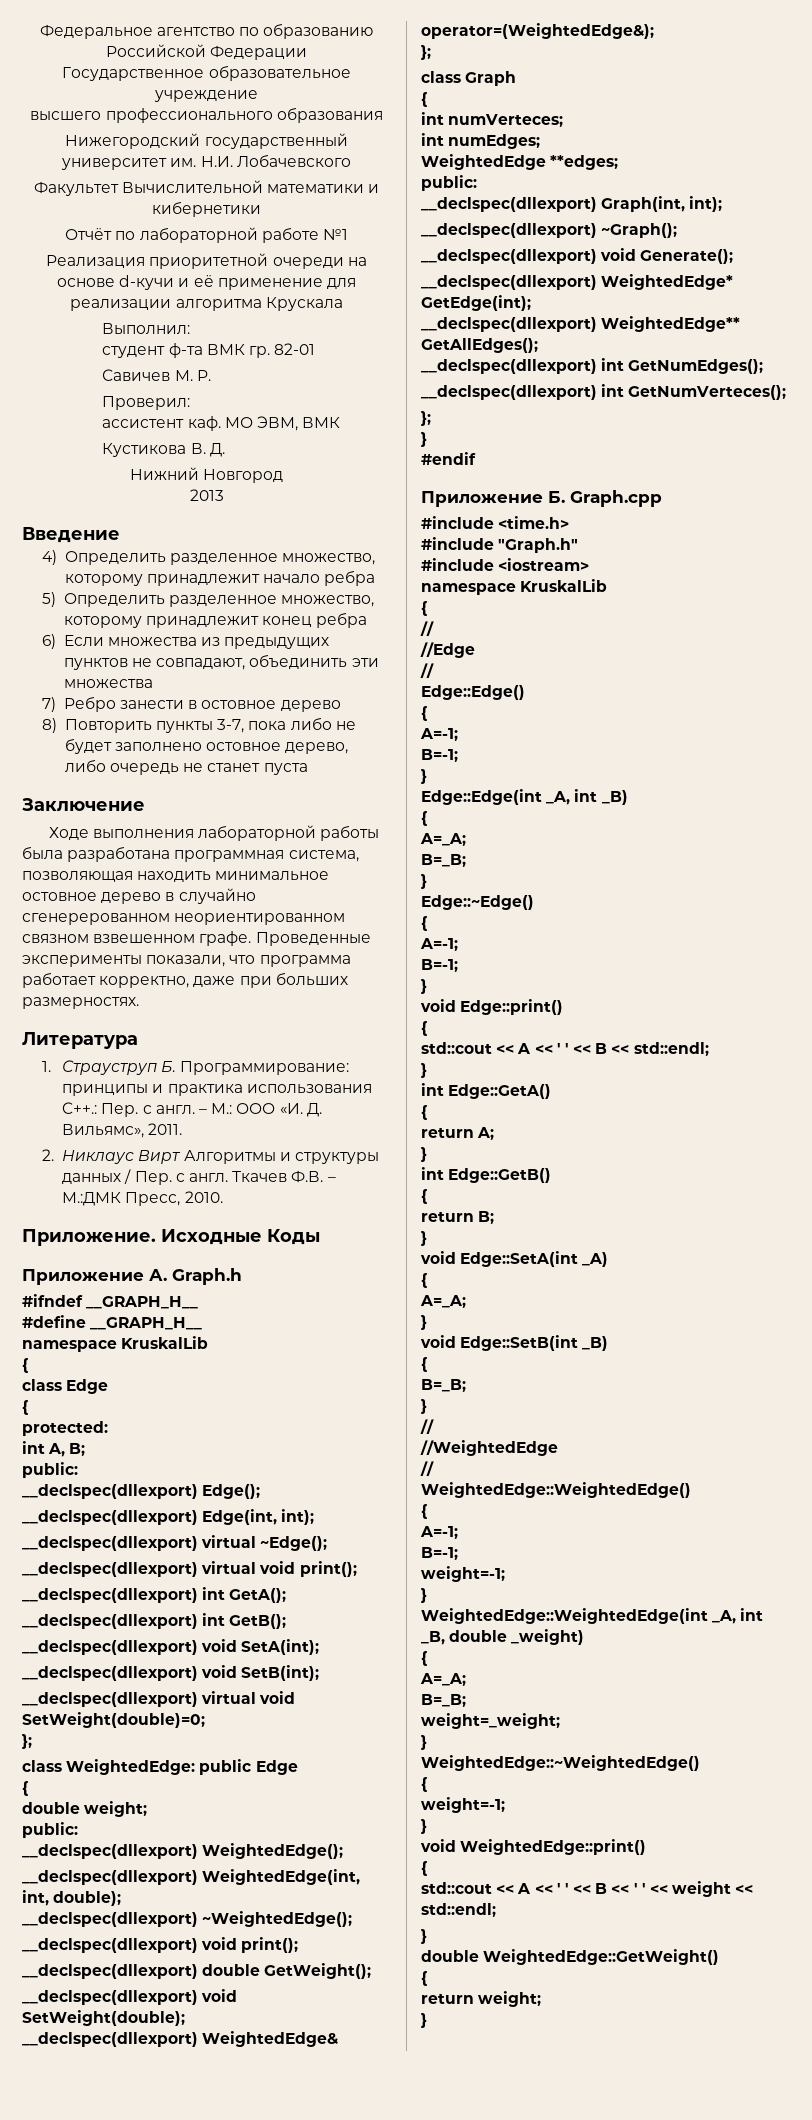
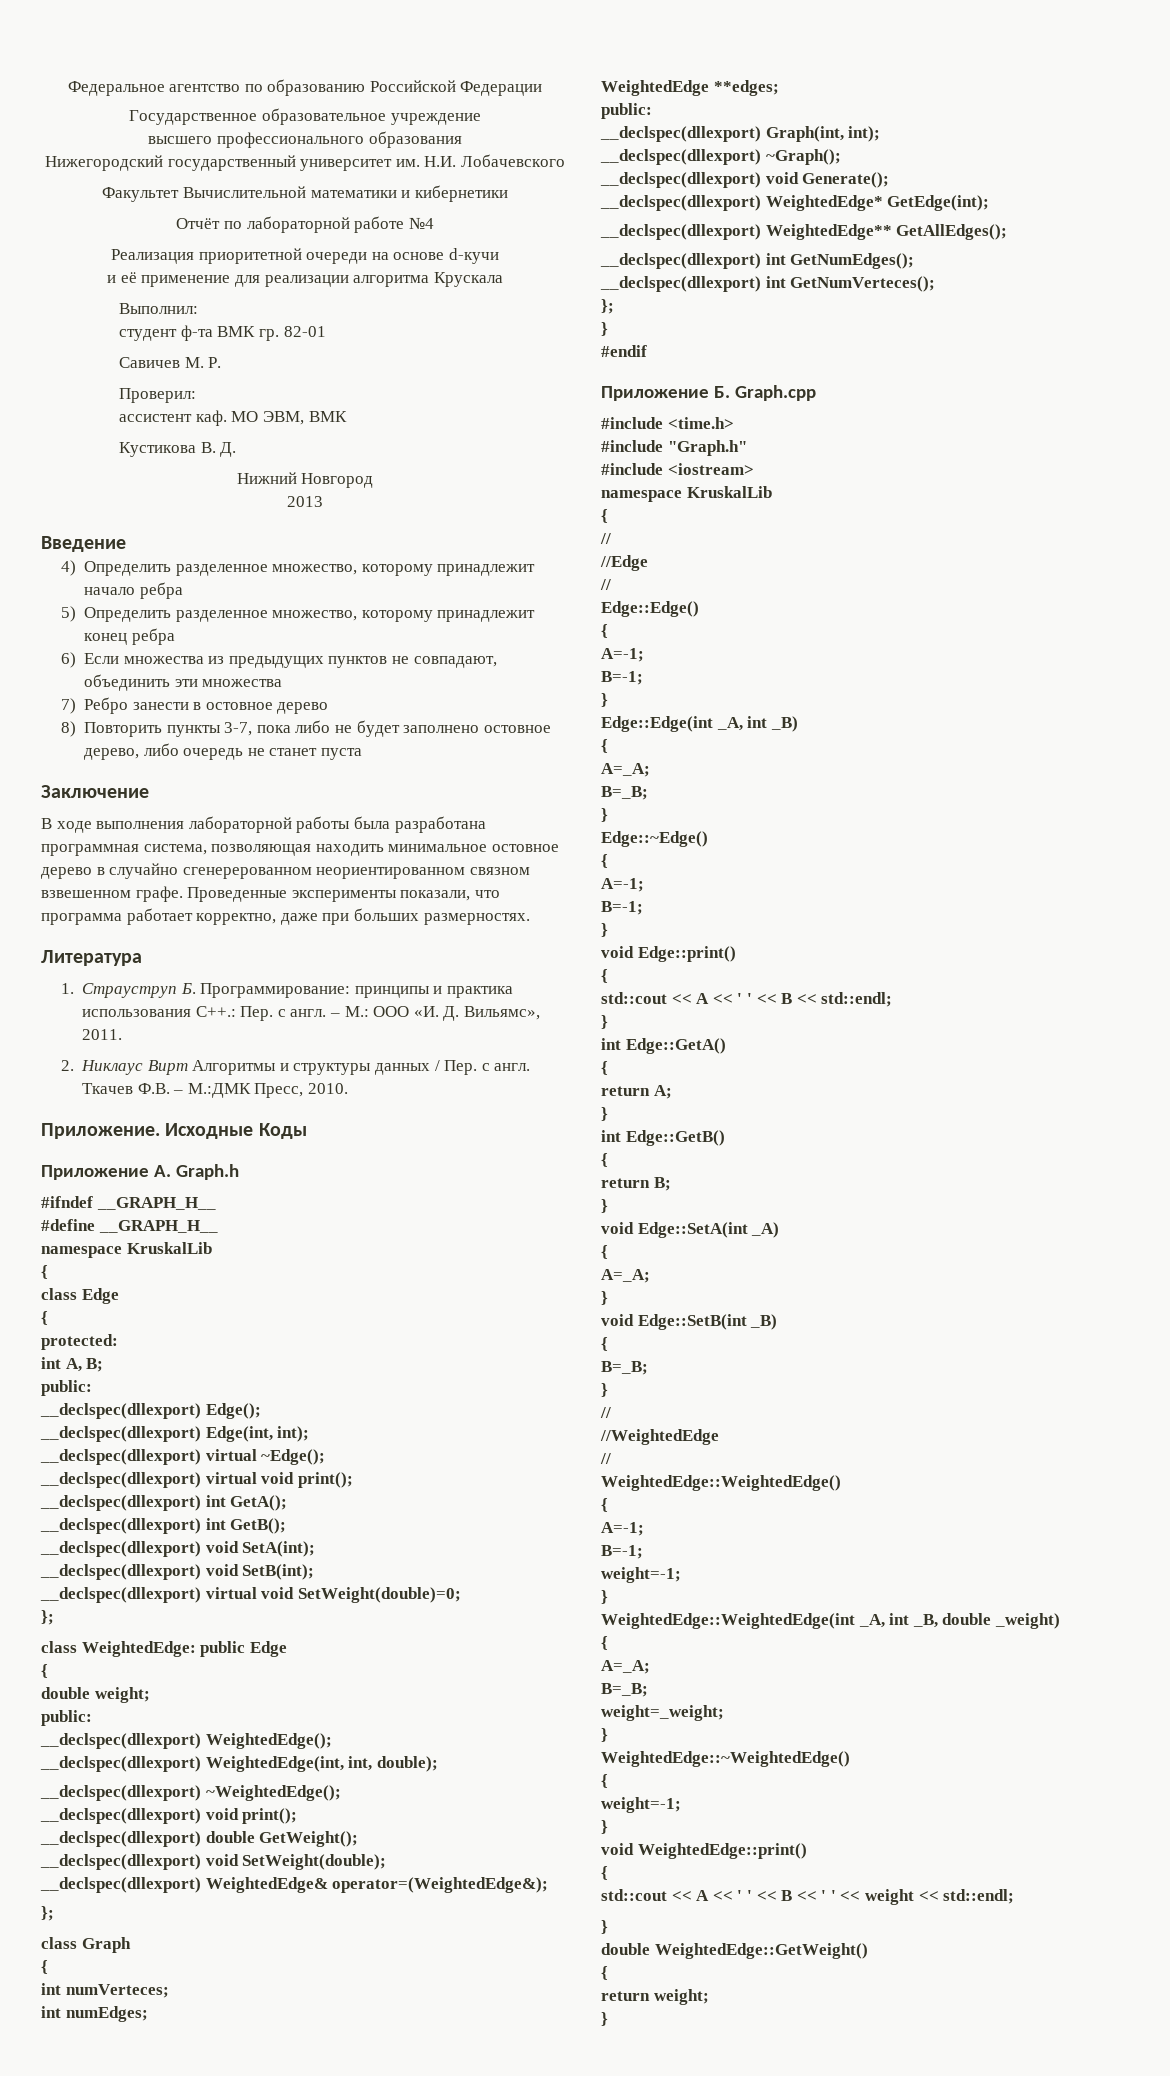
[322,229,348,240] №1 -> [408,217,434,229] №4
(175, 282) none -> (499, 256) //
[48,827,89,840] Ходе -> [41,818,92,833] В ходе

